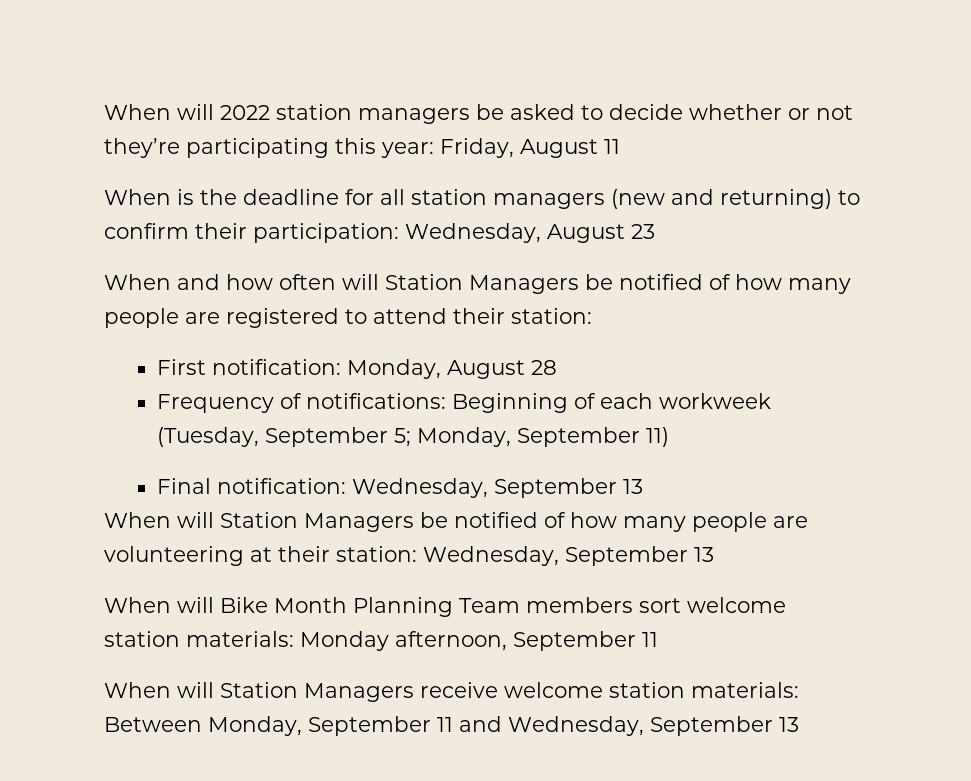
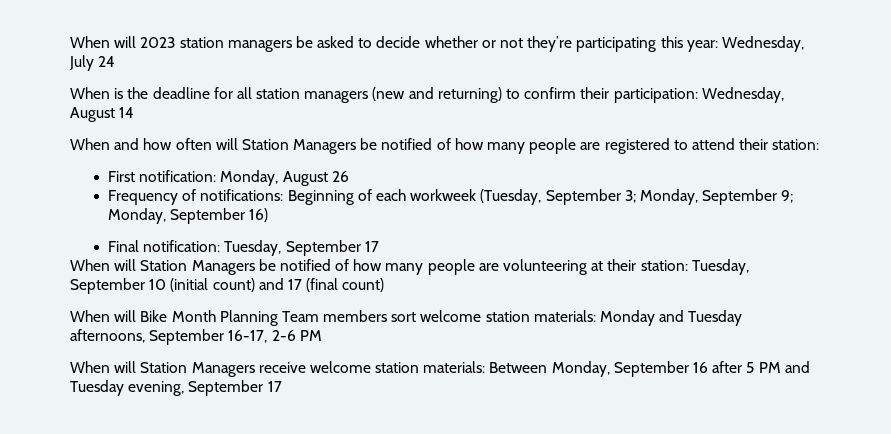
[104,104,270,120] When will 2022 -> [70,36,176,48] When will 2023
[440,138,620,158] Friday, August 11 -> [721,36,804,52] [69,55,116,71] Wednesday, July 24
[631,224,655,239] 23 -> [119,107,135,118] 14
[530,360,557,375] 28 -> [331,171,349,182] 26
[393,427,669,447] 5; Monday, September 11) -> [624,189,794,205] [108,208,269,224] 3; Monday, September 9; Monday, September 16)
[351,478,643,498] Wednesday, September 13 -> [224,240,379,256] Tuesday, September 17
[423,546,714,566] Wednesday, September 13 -> [691,259,749,275] [70,278,385,294] Tuesday, September 10 (initial count) and 17 (final count)
[395,631,658,651] afternoon, September 11 -> [659,310,743,326] [70,329,322,345] and Tuesday afternoons, September 16-17, 2-6 PM
[437,716,799,736] 11 and Wednesday, September 13 -> [693,361,810,373] [70,380,282,396] 16 after 5 PM and Tuesday evening, September 17

